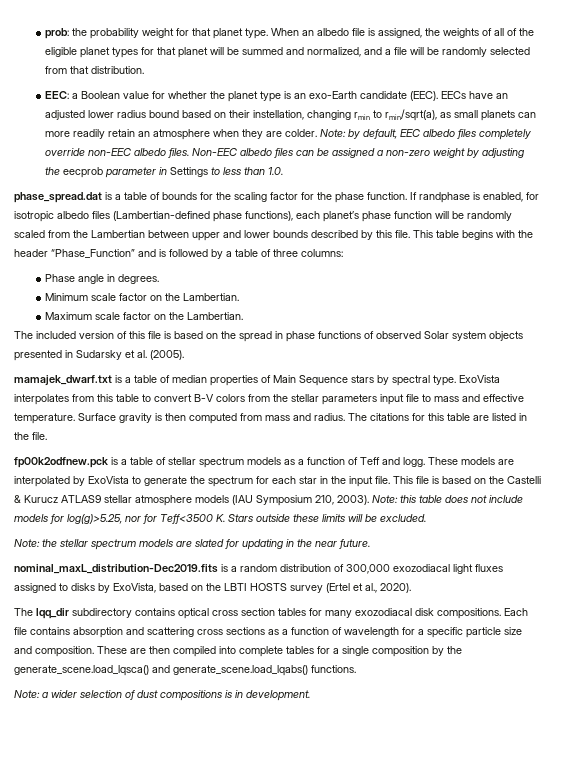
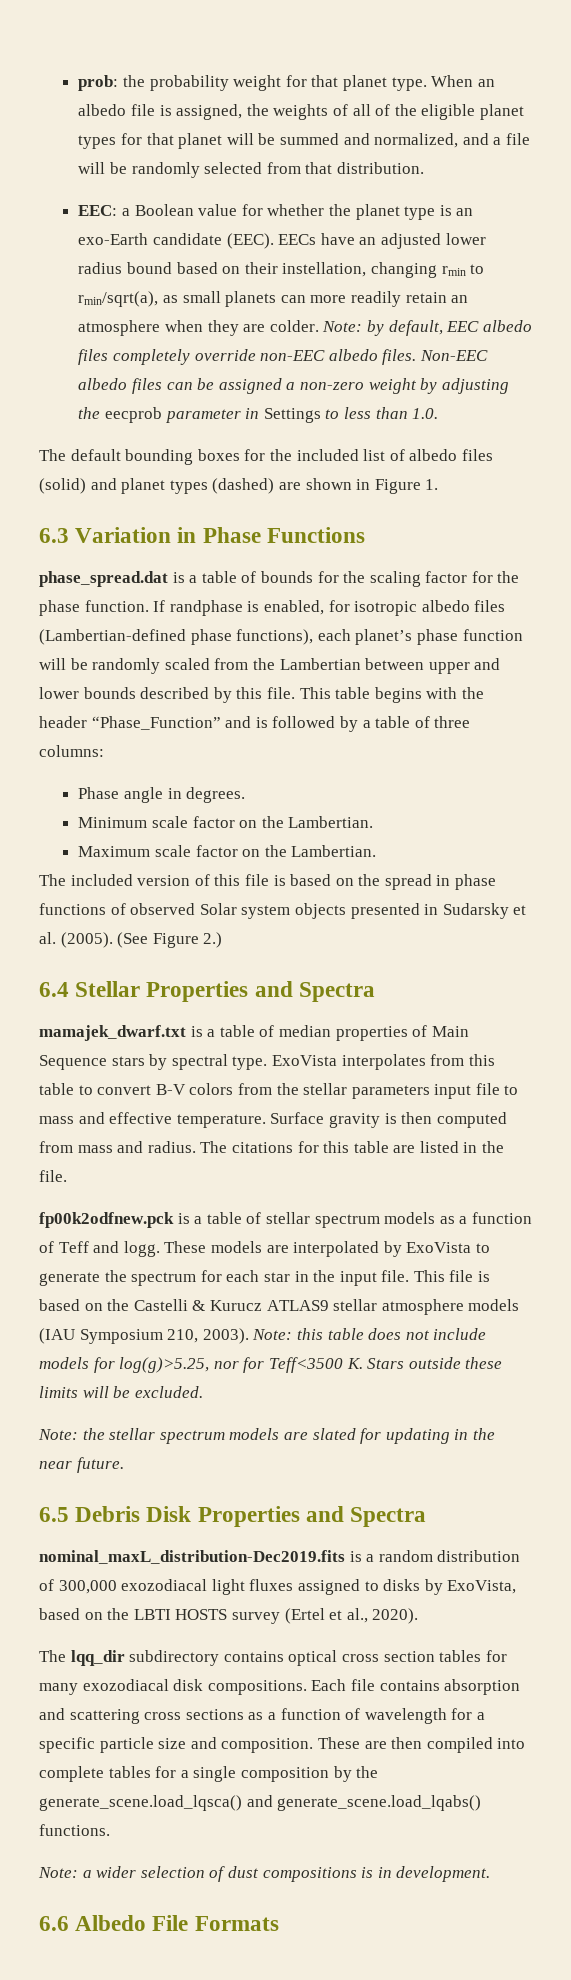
(284, 171) none -> [39,449,493,465] [39,478,439,494] [39,527,365,543] // The default bounding boxes for the included list of albedo files (solid) and planet types (dashed) are shown in Figure 1. // 6.3 Variation in Phase Functions
(184, 355) none -> [117,932,223,948] [39,981,375,1002] (See Figure 2.) // 6.4 Stellar Properties and Spectra
(370, 544) none -> [39,1506,427,1527] // 6.5 Debris Disk Properties and Spectra
(310, 695) none -> [39,1915,279,1931] // 6.6 Albedo File Formats

